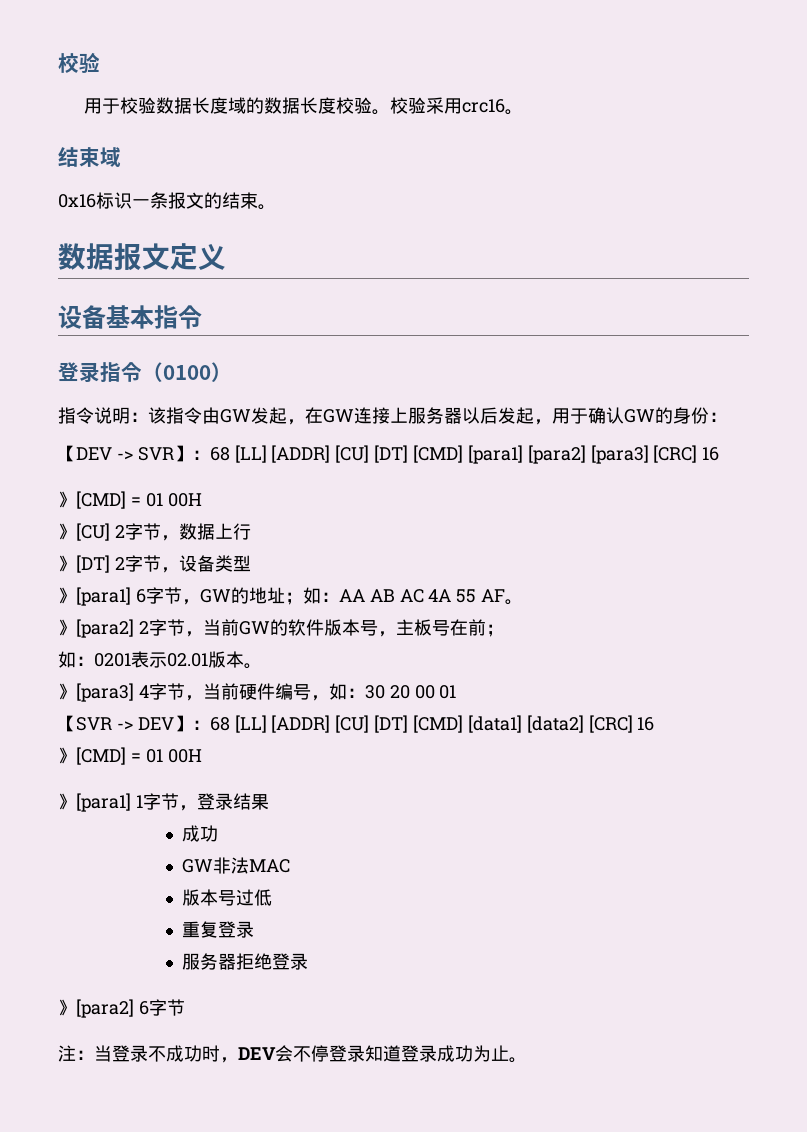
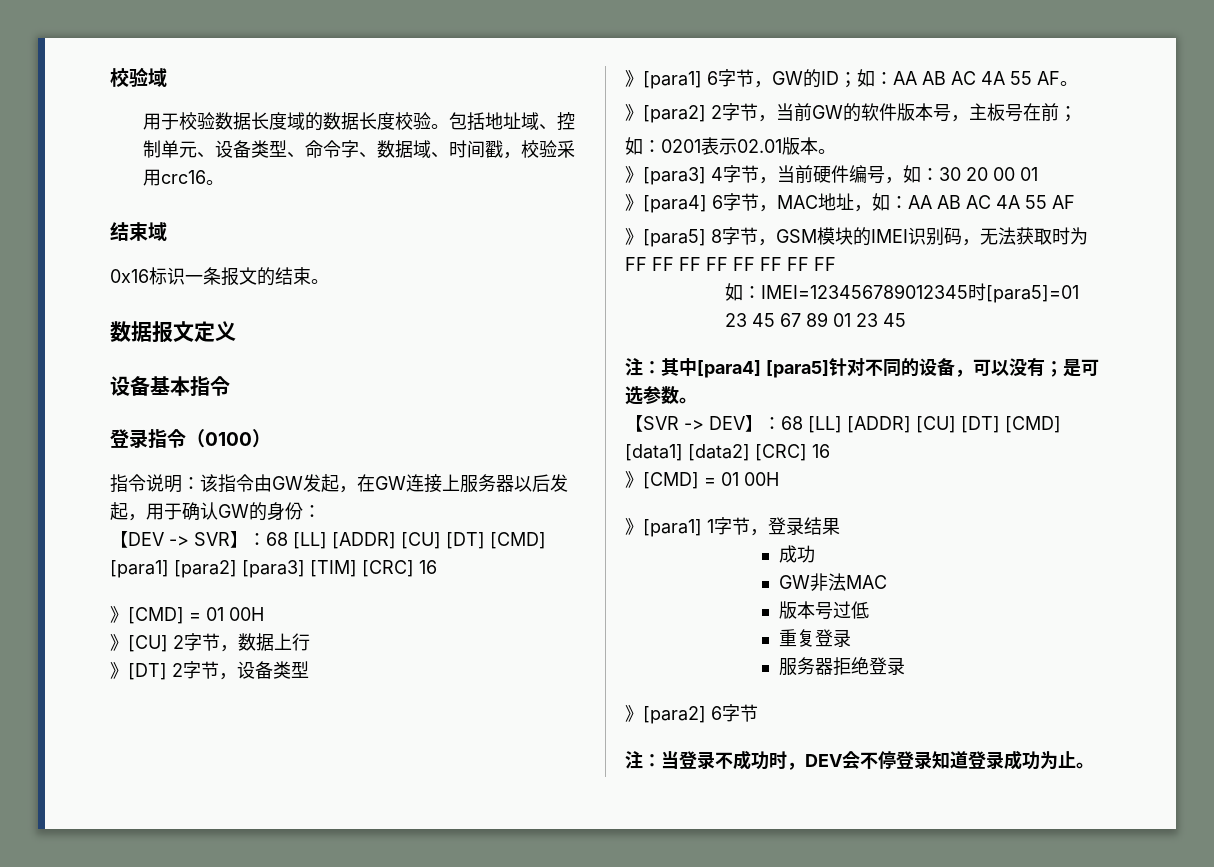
[58,52,100,73] 校验 -> [110,67,167,87] 校验域
(390, 112) none -> [449,112,576,131] [143,140,522,159] 包括地址域、控制单元、设备类型、命令字、数据域、时间戳，
(649, 454) none -> [310,560,357,577] [TIM]
[248,587,285,604] 地址 -> [821,71,839,85] ID
(457, 692) none -> [625,193,1075,213] [625,227,1088,247] [625,257,836,271] [725,283,1080,303] [725,312,907,327] [625,358,1099,378] [625,386,697,405] // 》[para4] 6字节，MAC地址，如：AA AB AC 4A 55 AF // 》[para5] 8字节，GSM模块的IMEI识别码，无法获取时为FF FF FF FF FF FF FF FF // 如：IMEI=123456789012345时[para5]=01 23 45 67 89 01 23 45 // 注：其中[para4] [para5]针对不同的设备，可以没有；是可选参数。

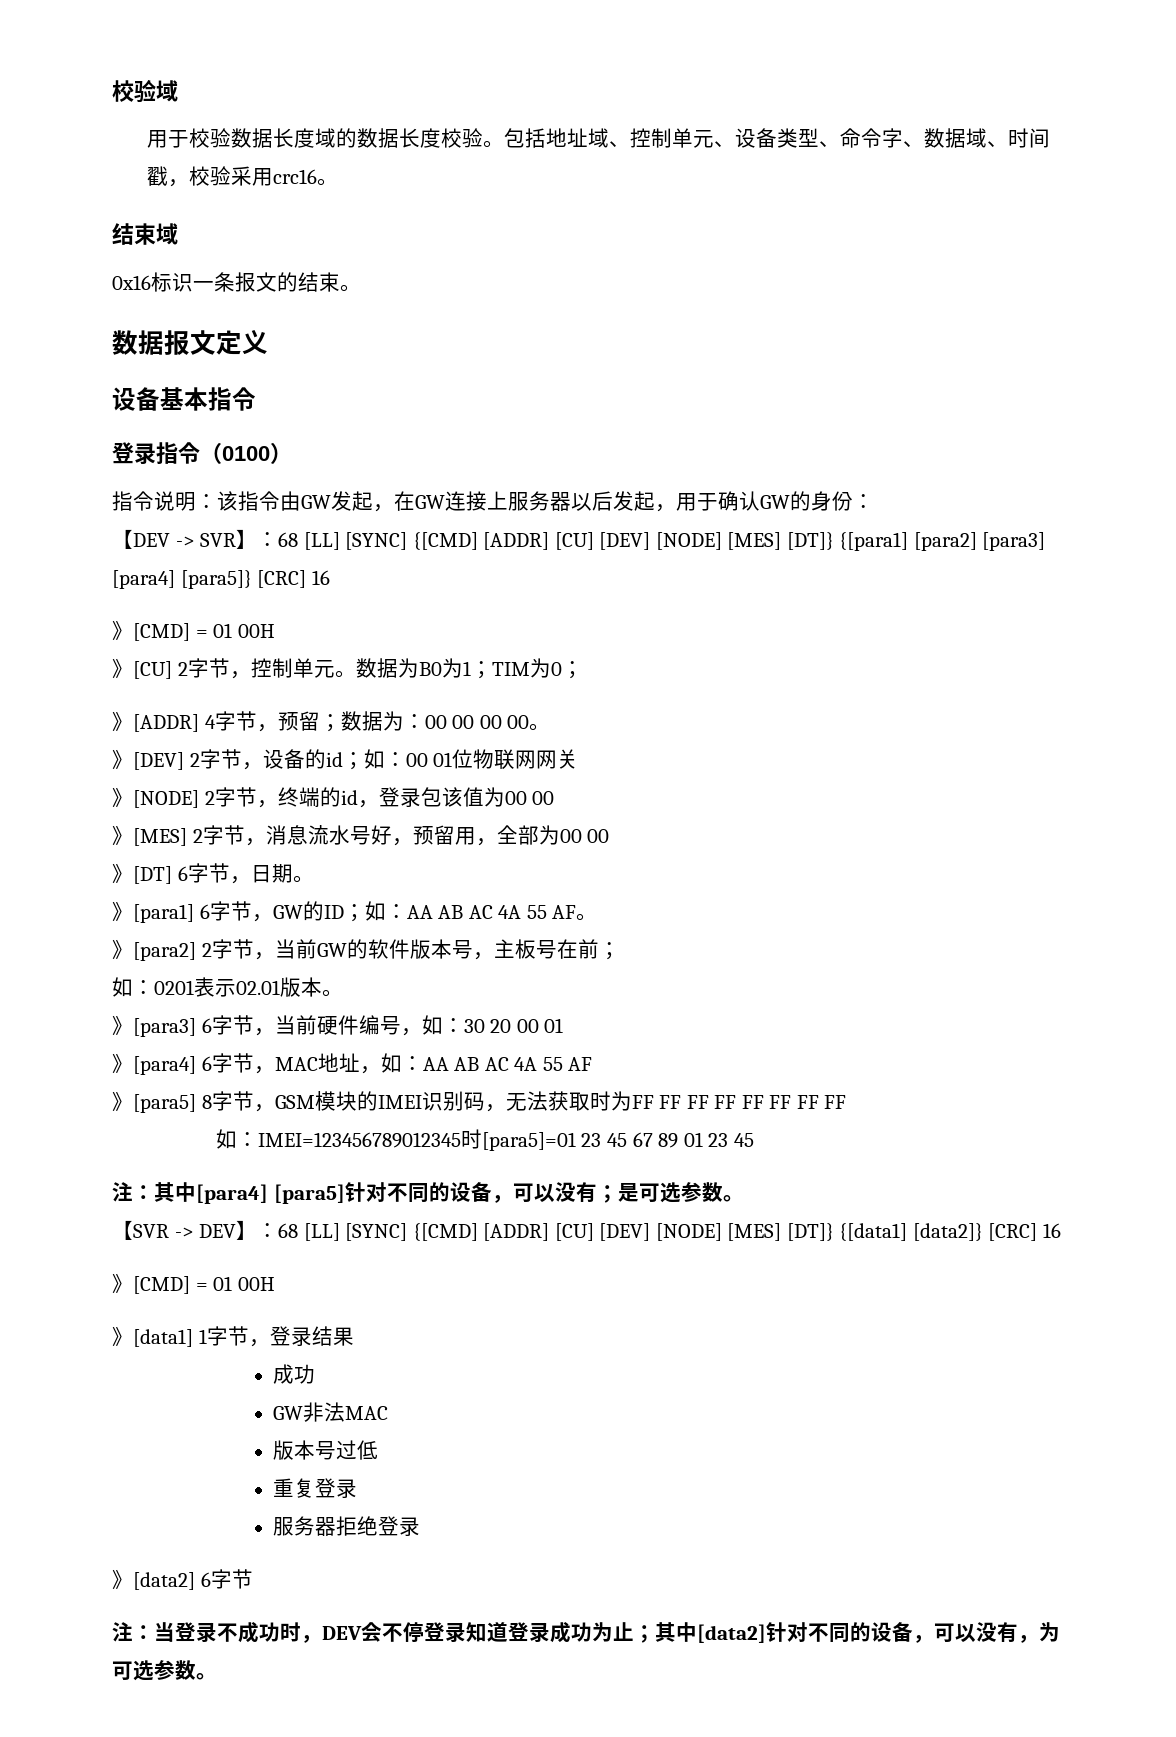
[332,532,546,549] [110,560,357,578] [ADDR] [CU] [DT] [CMD] [para1] [para2] [para3] [TIM] -> [345,532,1046,551] [112,570,252,589] [SYNC] {[CMD] [ADDR] [CU] [DEV] [NODE] [MES] [DT]} {[para1] [para2] [para3] [para4] [para5]}
[238,633,310,651] [110,661,309,680] 数据上行 // 》[DT] 2字节，设备类型 -> [250,658,583,679] [112,711,551,732] [112,749,579,770] [112,787,555,808] [112,825,610,846] [112,863,314,884] 控制单元。数据为B0为1；TIM为0； // 》[ADDR] 4字节，预留；数据为：00 00 00 00。 // 》[DEV] 2字节，设备的id；如：00 01位物联网网关 // 》[NODE] 2字节，终端的id，登录包该值为00 00 // 》[MES] 2字节，消息流水号好，预留用，全部为00 00 // 》[DT] 6字节，日期。
[711,167,723,181] 4 -> [201,1018,212,1033] 6
[847,416,1061,433] [625,444,830,461] [625,471,779,489] [625,518,702,537] [ADDR] [CU] [DT] [CMD] [data1] [data2] [CRC] 16 // 》[CMD] = 01 00H // 》[para1] -> [345,1223,1062,1241] [112,1273,275,1294] [112,1326,193,1347] [SYNC] {[CMD] [ADDR] [CU] [DEV] [NODE] [MES] [DT]} {[data1] [data2]} [CRC] 16 // 》[CMD] = 01 00H // 》[data1]
[643,706,706,724] [para2] -> [133,1572,195,1590] [data2]
(1076, 759) none -> [634,1622,1060,1643] [112,1660,196,1681] ；其中[data2]针对不同的设备，可以没有，为可选参数

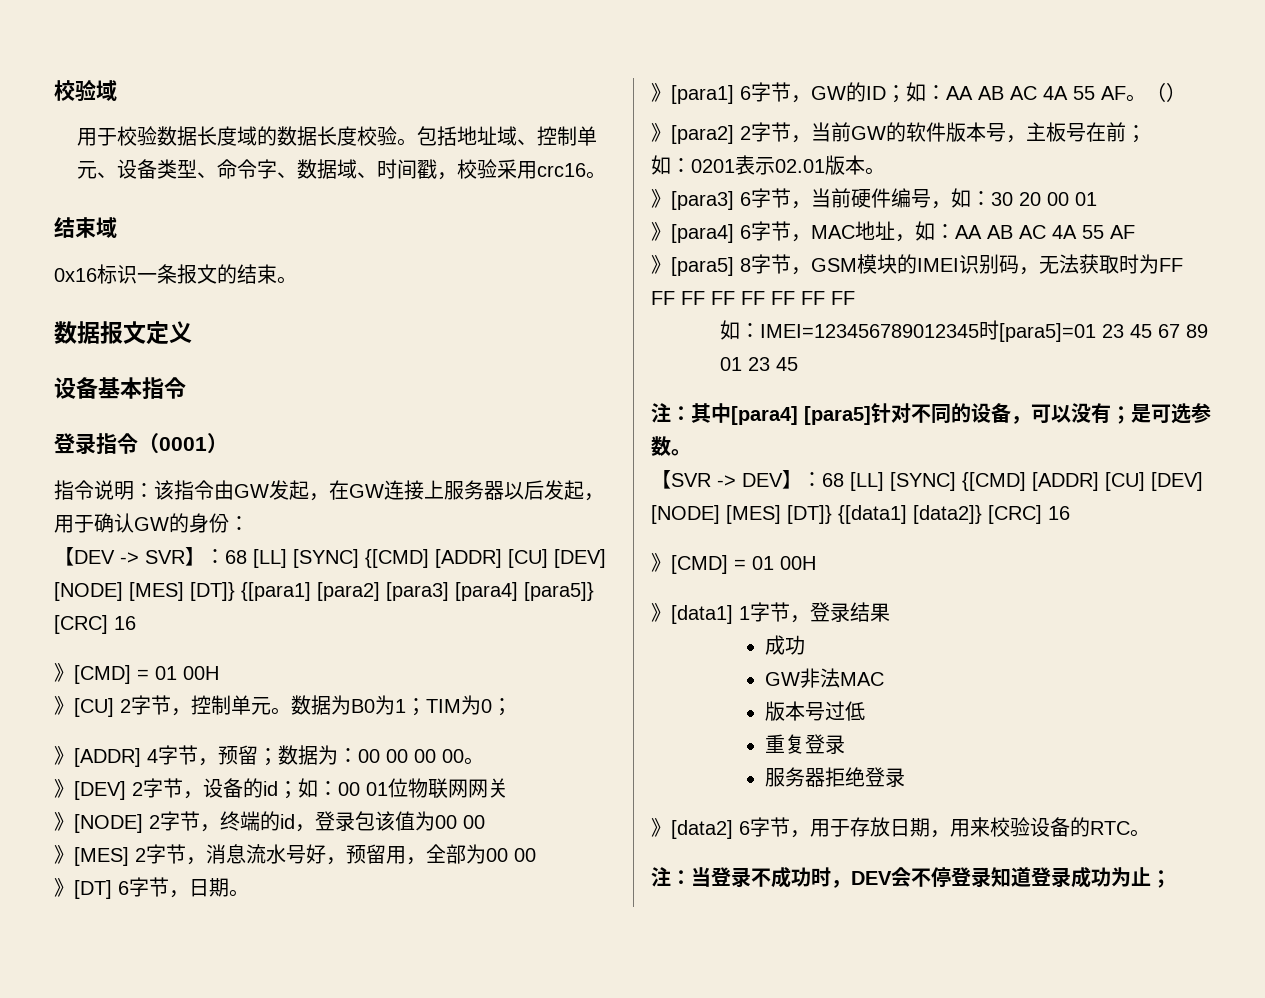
[222,446,270,461] 0100 -> [159,437,207,451] 0001
(598, 917) none -> [1146,82,1186,102] （）
(253, 1579) none -> [790,817,1150,838] ，用于存放日期，用来校验设备的RTC。
[655,1622,1060,1643] [112,1660,217,1681] 其中[data2]针对不同的设备，可以没有，为可选参数。 -> (1171, 879) none

